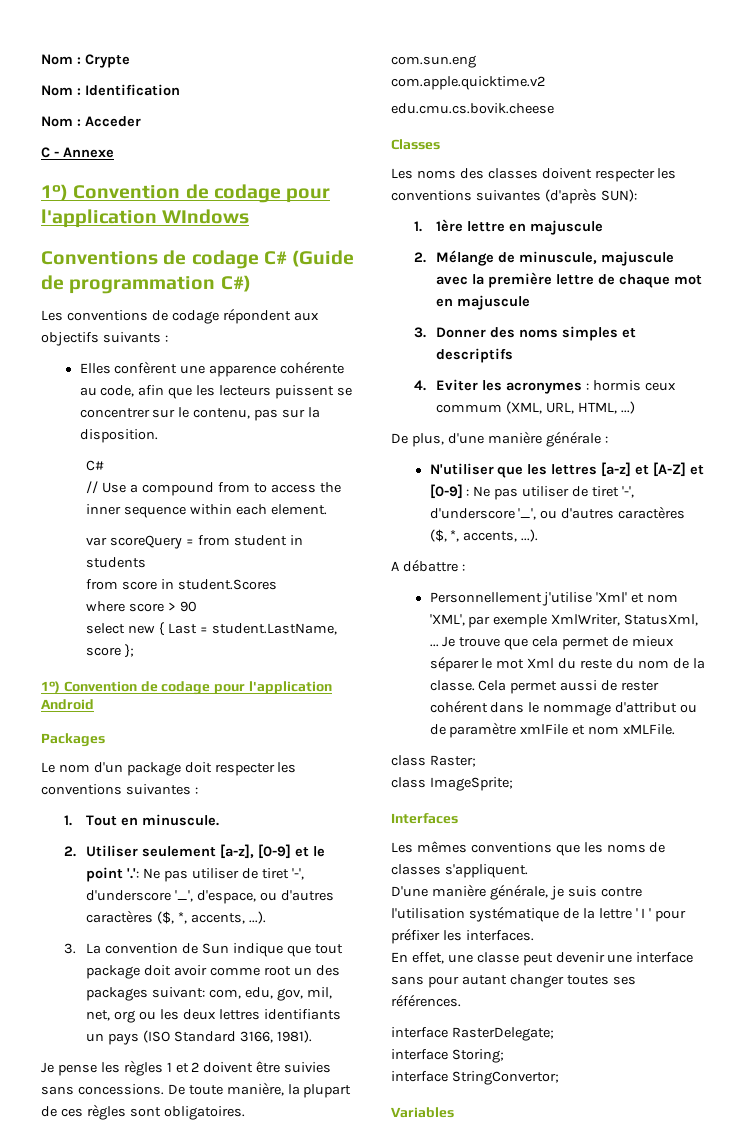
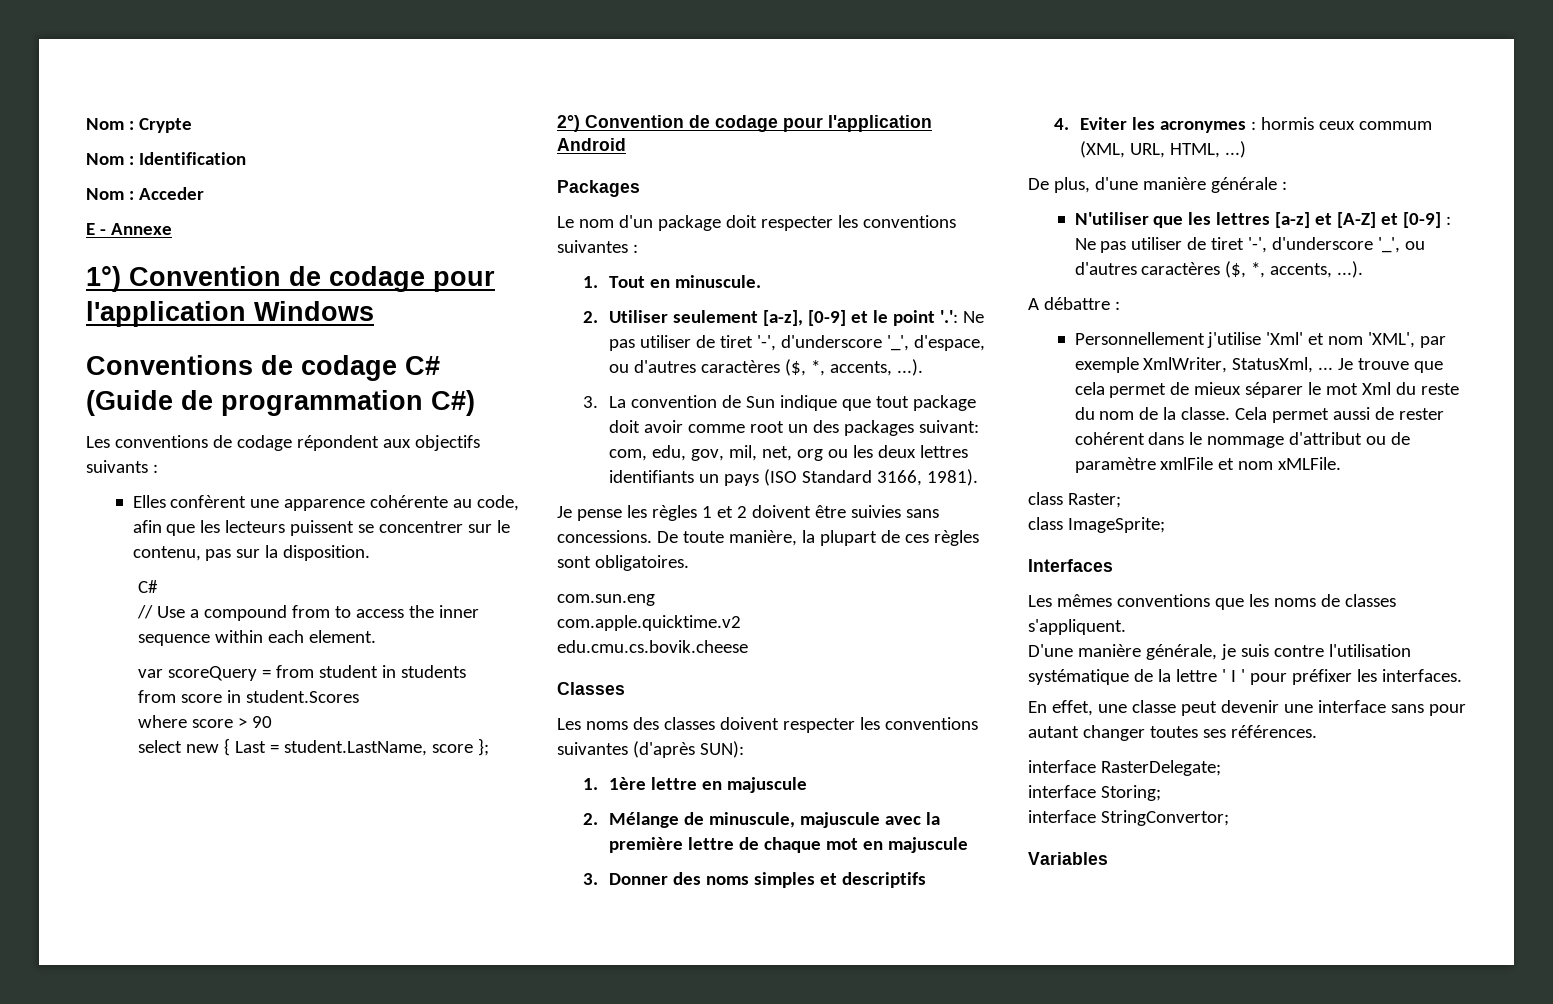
[41,147,50,158] C -> [86,223,95,235] E
[162,209,250,224] WIndows -> [254,301,374,321] Windows
[41,681,60,693] 1°) -> [557,115,580,132] 2°)

